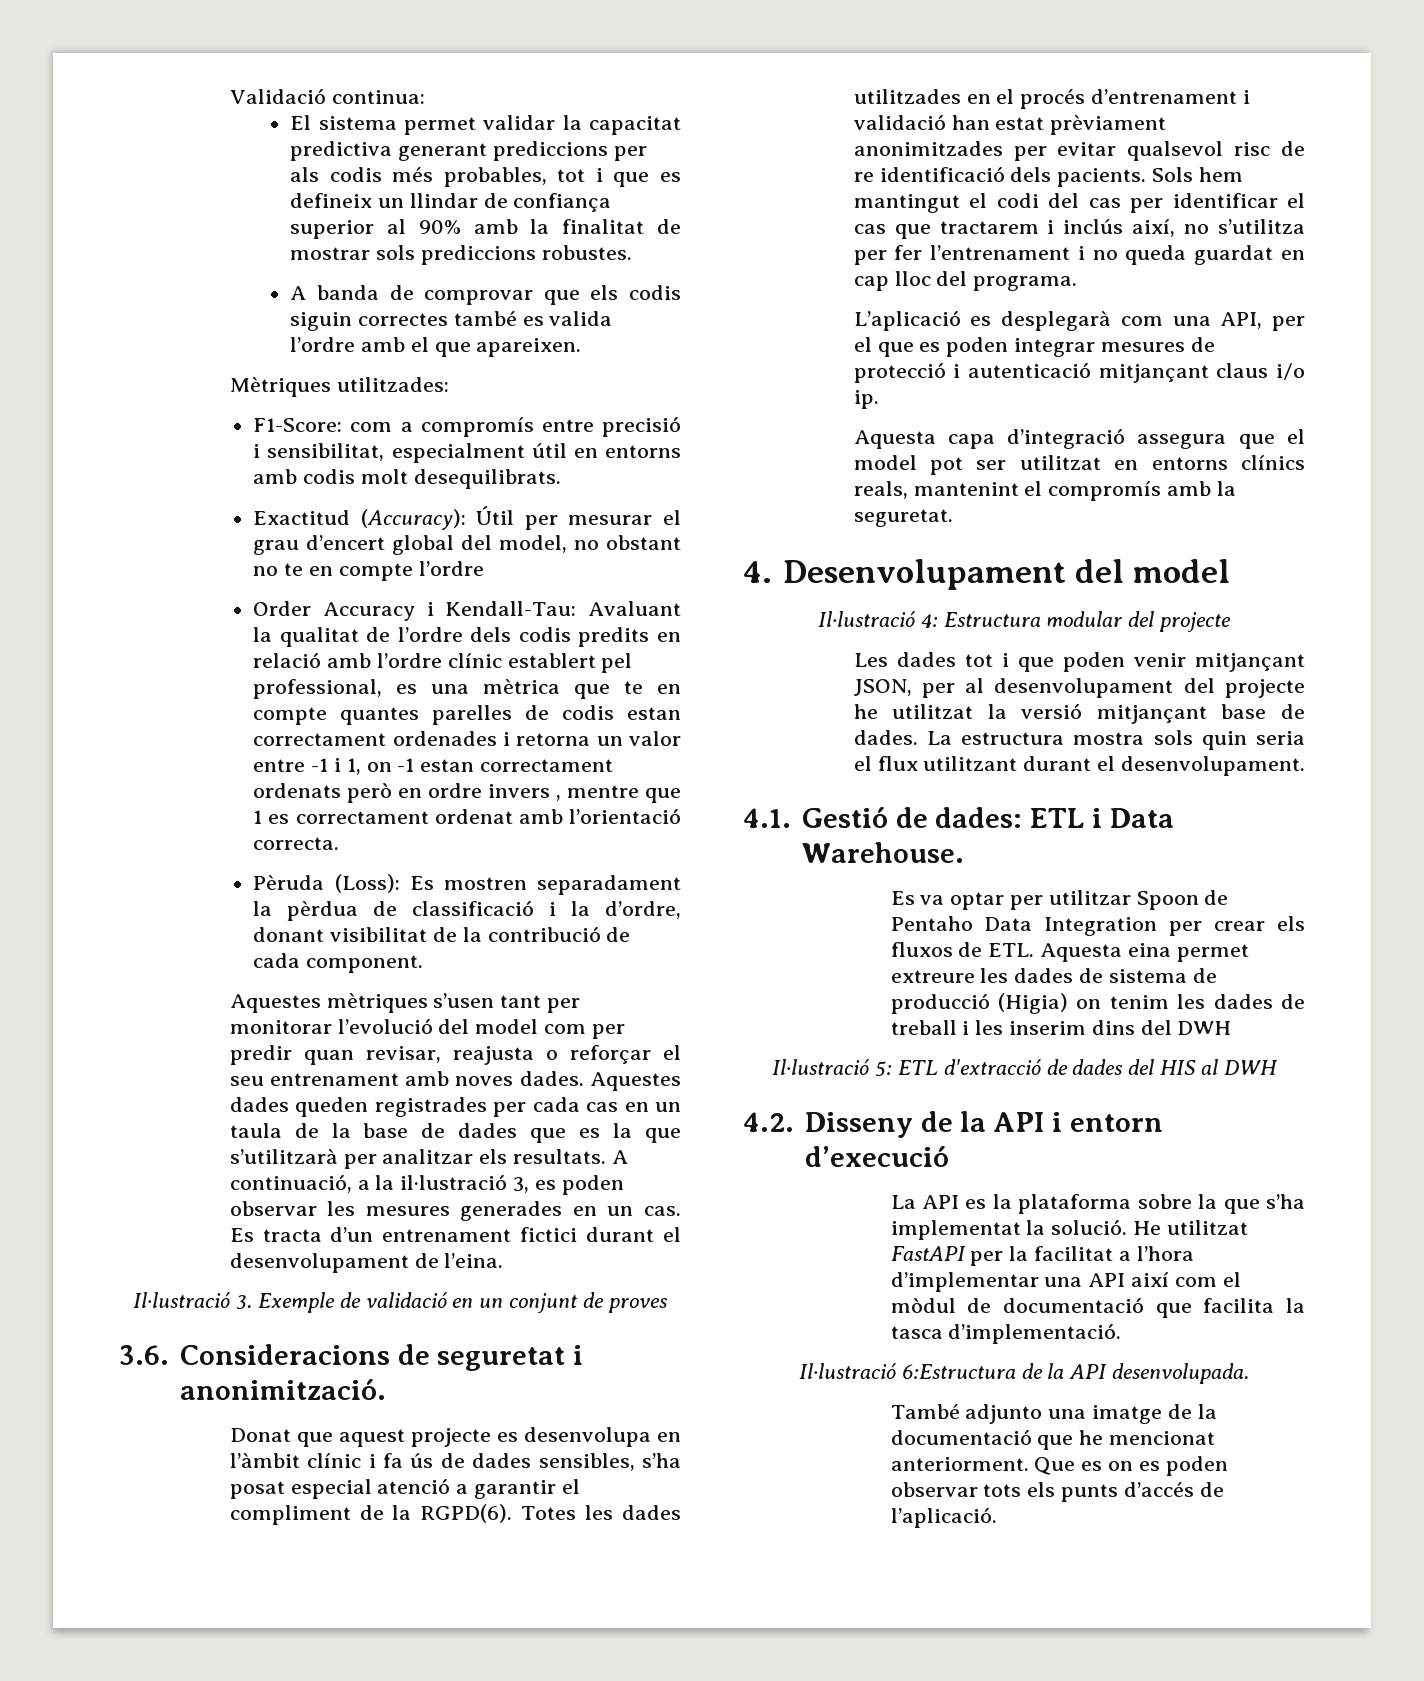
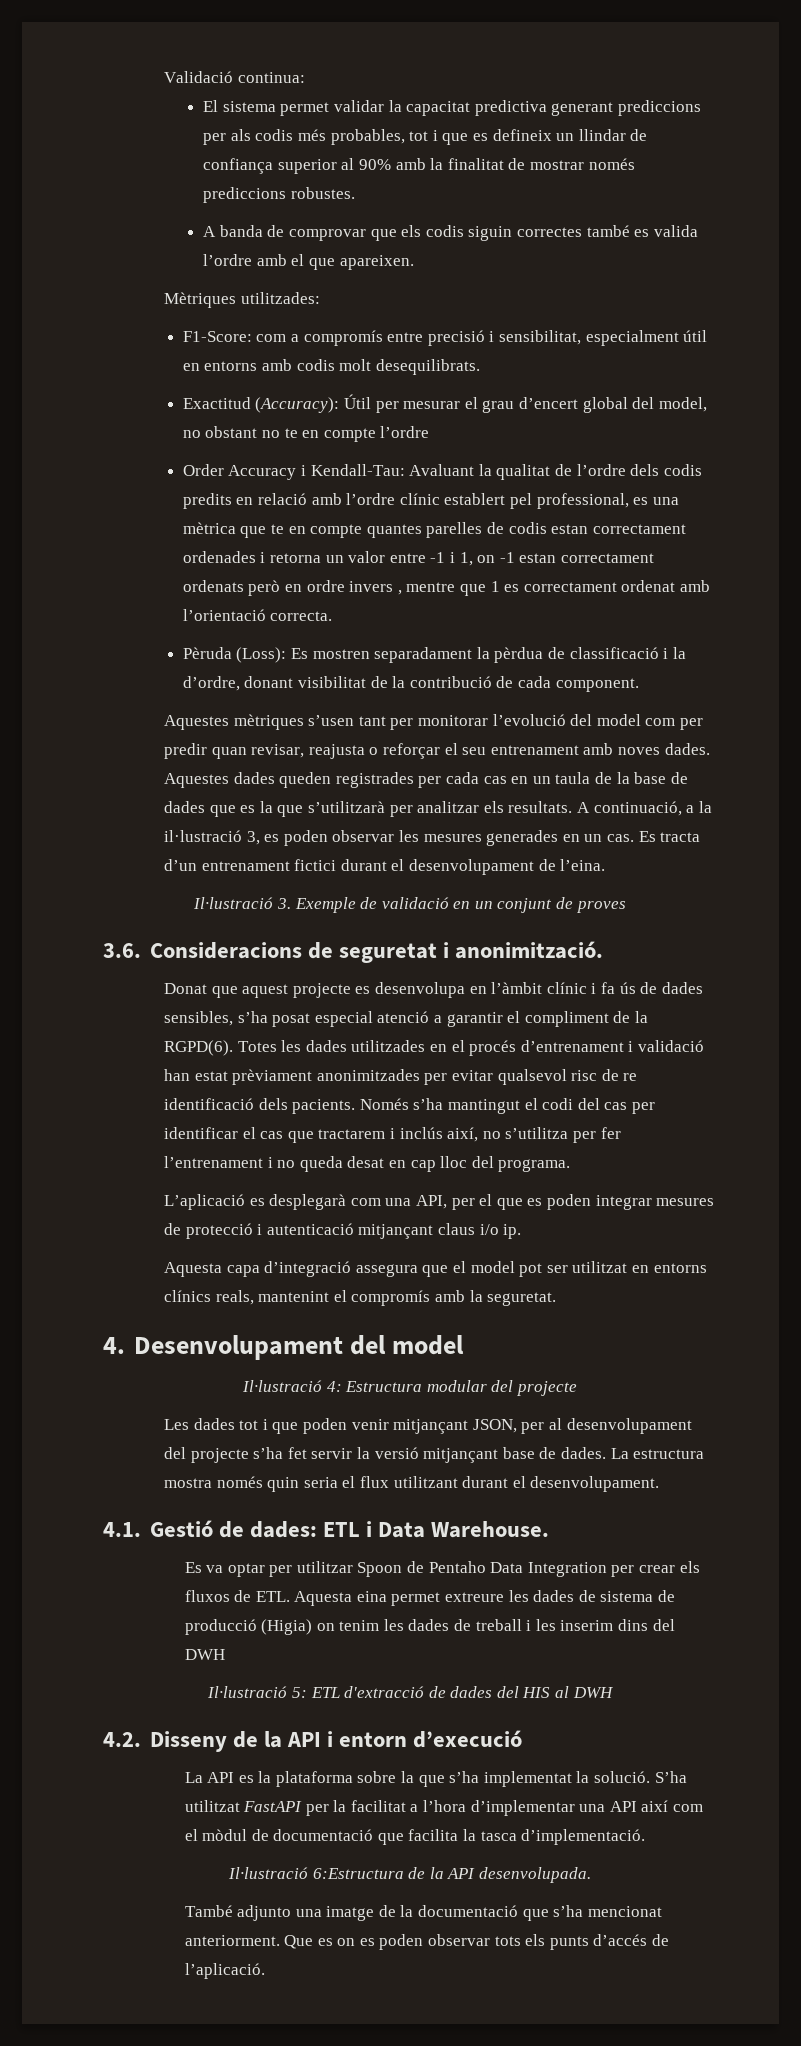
[376,245,416,260] sols -> [588,158,635,170] només
[1151,167,1243,182] Sols hem -> [359,1098,444,1110] Només s’ha
[1194,245,1274,265] guardat -> [347,1156,385,1168] desat
[853,704,974,719] he utilitzat -> [253,1447,353,1459] s’ha fet servir
[1153,730,1193,745] sols -> [216,1476,263,1488] només
[1133,1221,1162,1235] He -> [654,1771,687,1783] S’ha
[1079,1430,1104,1445] he -> [553,1905,584,1917] s’ha

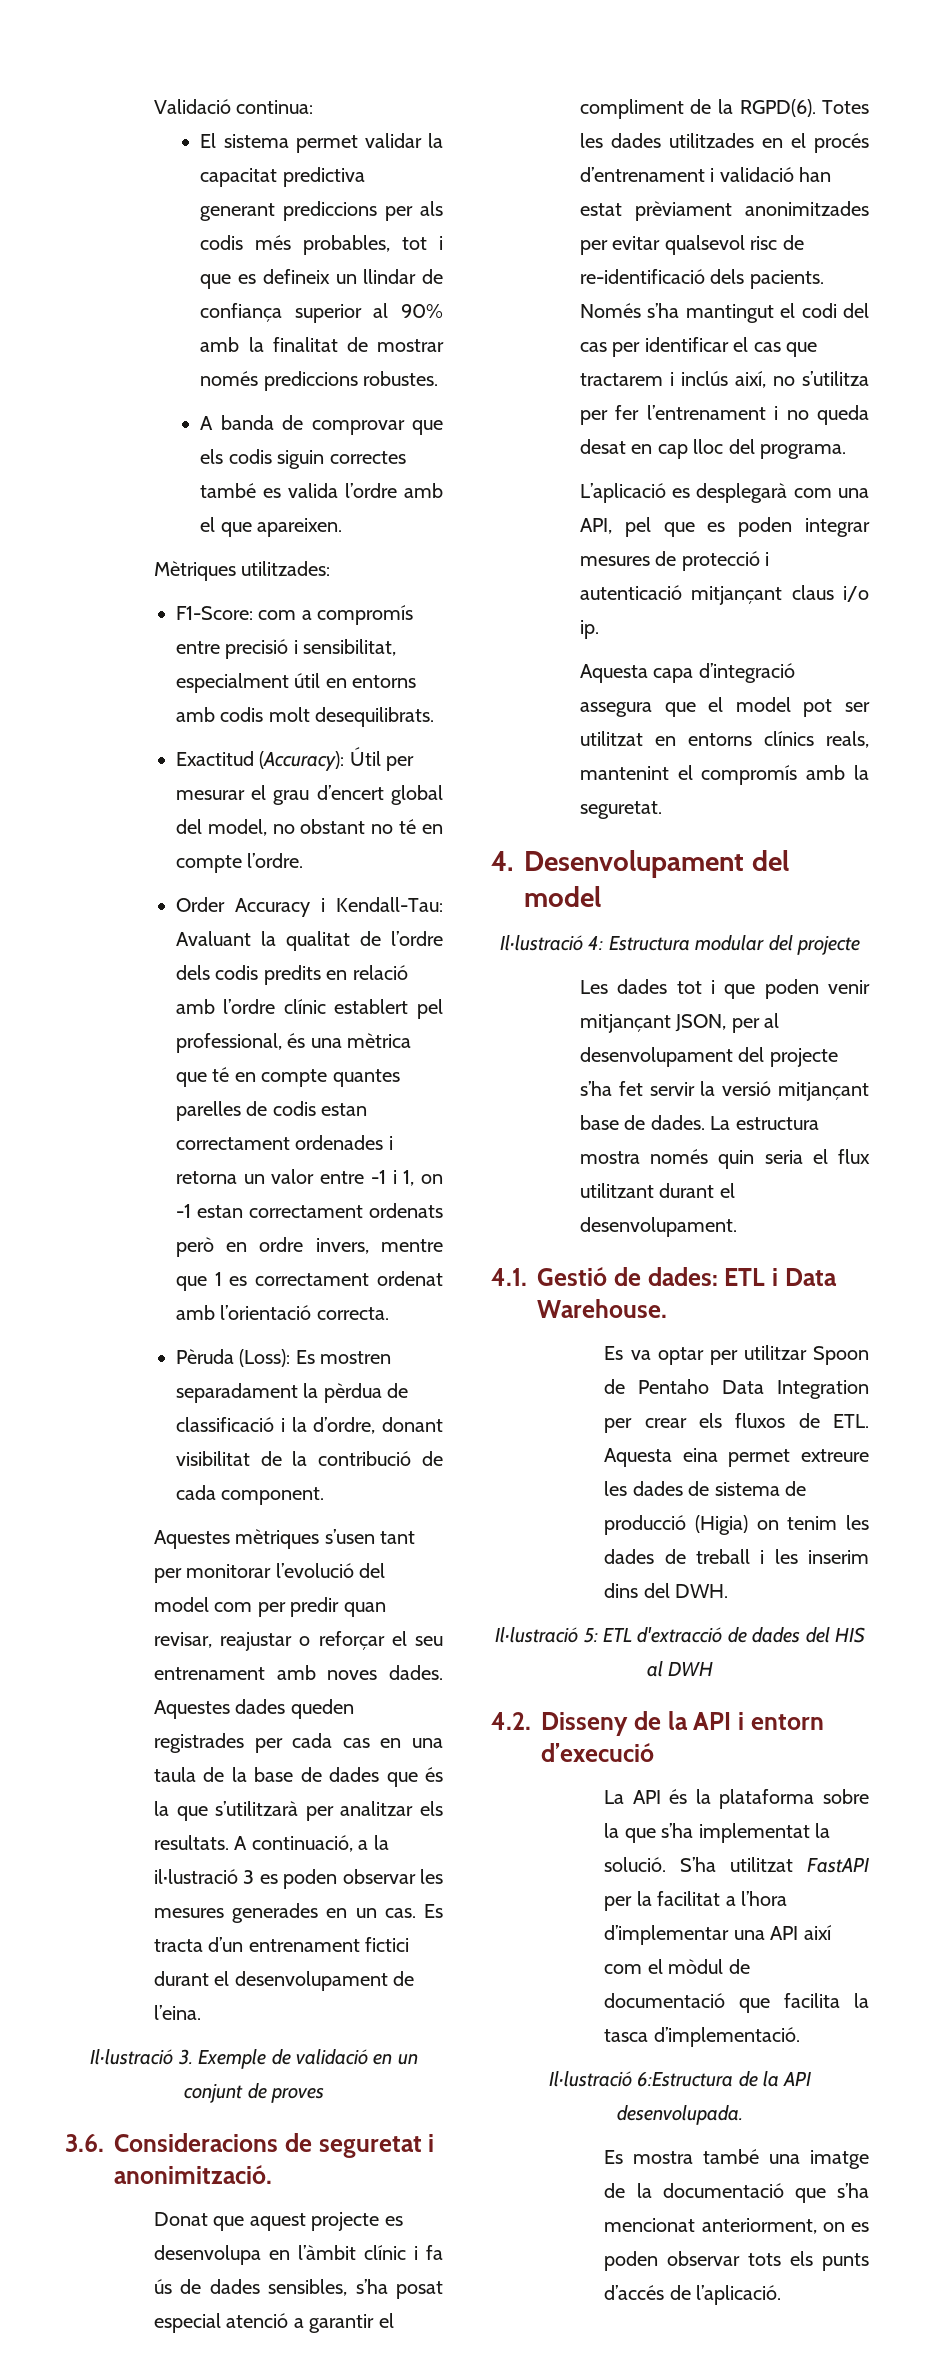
[284,426,430,442] te en compte l’ordre -> [399,819,444,834] [175,853,304,873] té en compte l’ordre.
[633,497,649,505] es -> [287,1033,306,1048] és
[271,524,285,534] te -> [212,1067,230,1082] té
[349,581,402,595] invers , -> [315,1238,369,1254] invers,
[308,744,365,759] reajusta -> [220,1632,293,1651] reajustar
[532,776,551,784] un -> [411,1738,443,1748] una
[240,805,256,813] es -> [424,1767,443,1782] és
[246,831,260,845] 3, -> [243,1870,255,1884] 3
[623,1073,638,1081] [164,1098,255,1110] re identificació -> [579,269,705,284] re-identificació
[451,1194,493,1210] per el -> [624,517,651,537] pel
[184,1649,225,1660] DWH -> [675,1584,729,1598] DWH.
[238,1775,254,1783] es -> [669,1789,688,1804] és
[184,1905,292,1921] També adjunto -> [604,2149,760,2164] Es mostra també
[184,1935,333,1949] anteriorment. Que es -> [701,2218,817,2234] anteriorment,

